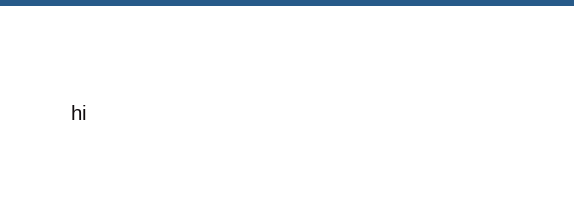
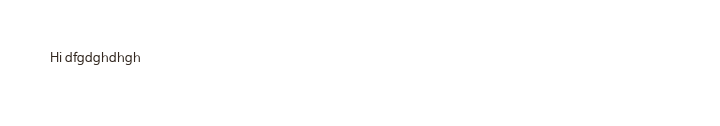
[71,105,87,120] hi -> [50,51,142,66] Hi dfgdghdhgh

